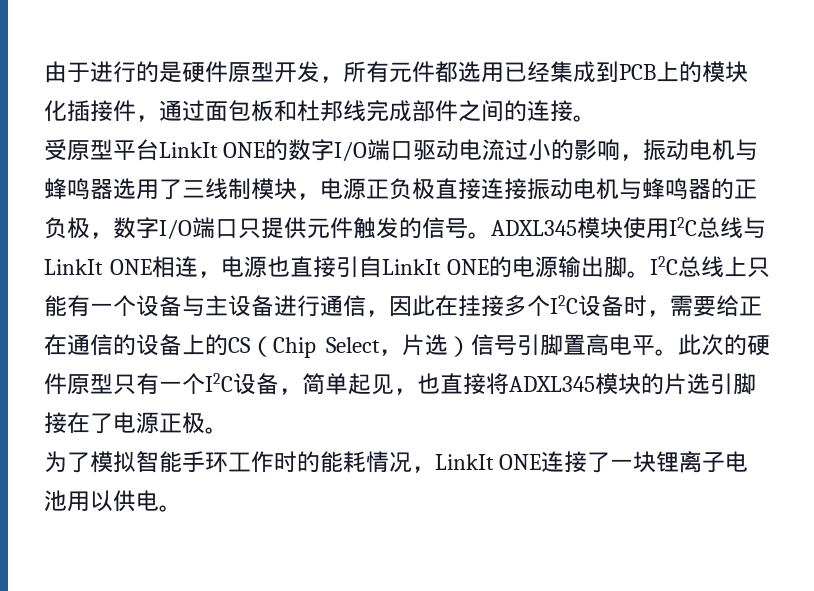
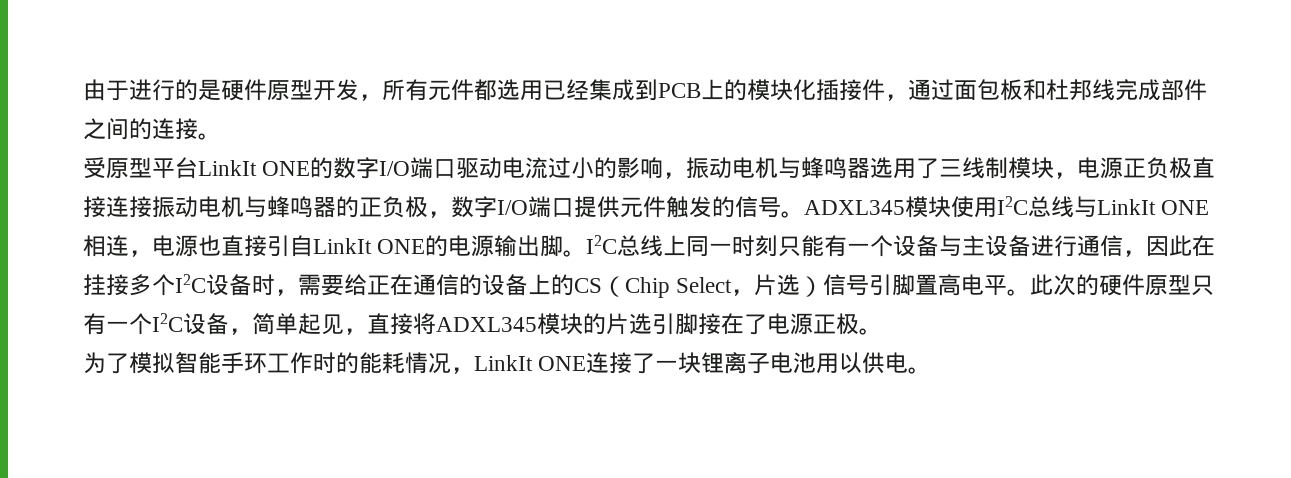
[238,218,261,239] 只 -> (574, 207) none
(747, 266) none -> [686,235,779,257] 同一时刻
[417,373,440,394] 也 -> (367, 331) none

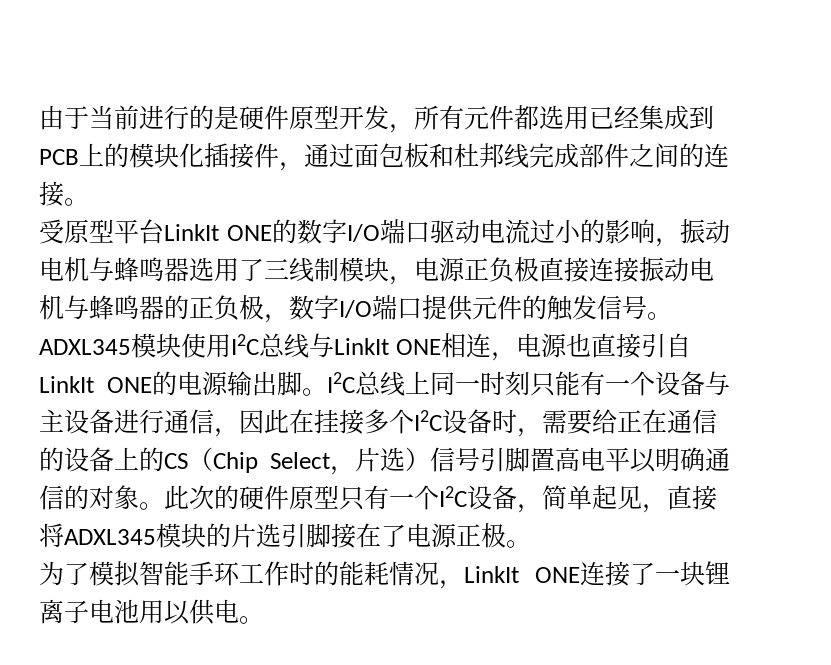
(129, 90) none -> [89,105,139,130] 当前
[666,196,735,218] 触发的 -> [522,295,597,321] 的触发
(1008, 285) none -> [630,447,730,473] [39,485,139,510] 以明确通信的对象

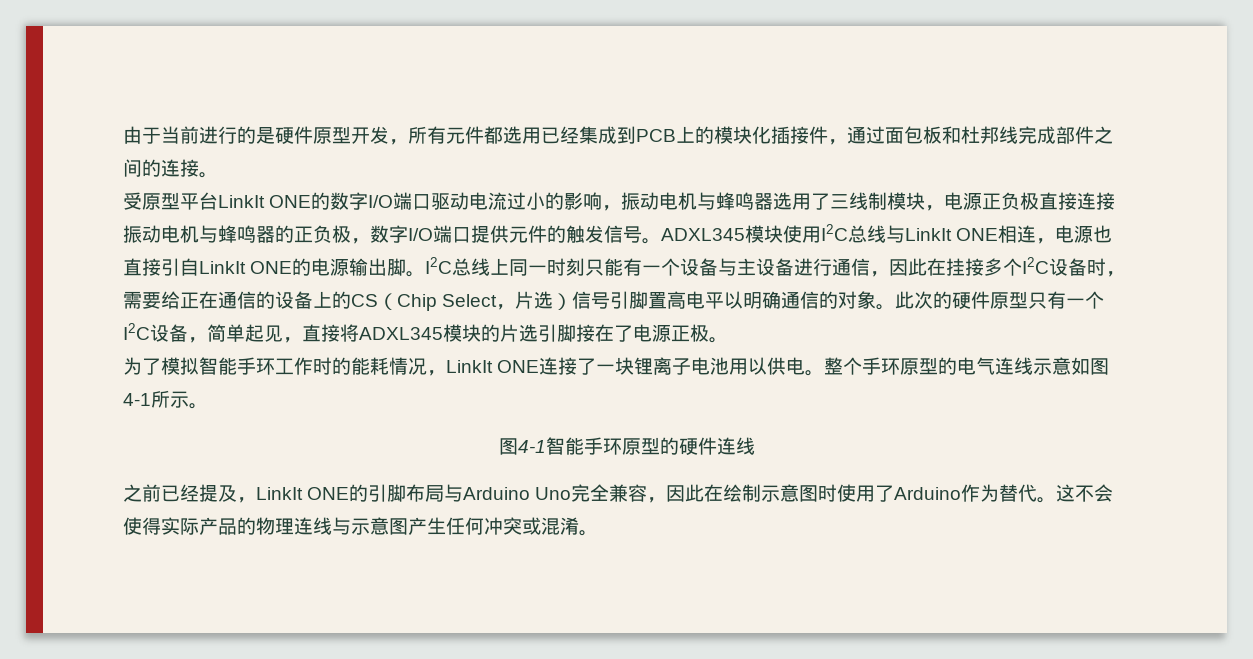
(264, 620) none -> [824,357,1110,375] [123,390,208,409] [498,437,755,455] [123,484,1114,503] [123,517,598,536] 整个手环原型的电气连线示意如图4-1所示。 // 图4-1智能手环原型的硬件连线 // 之前已经提及，LinkIt ONE的引脚布局与Arduino Uno完全兼容，因此在绘制示意图时使用了Arduino作为替代。这不会使得实际产品的物理连线与示意图产生任何冲突或混淆。

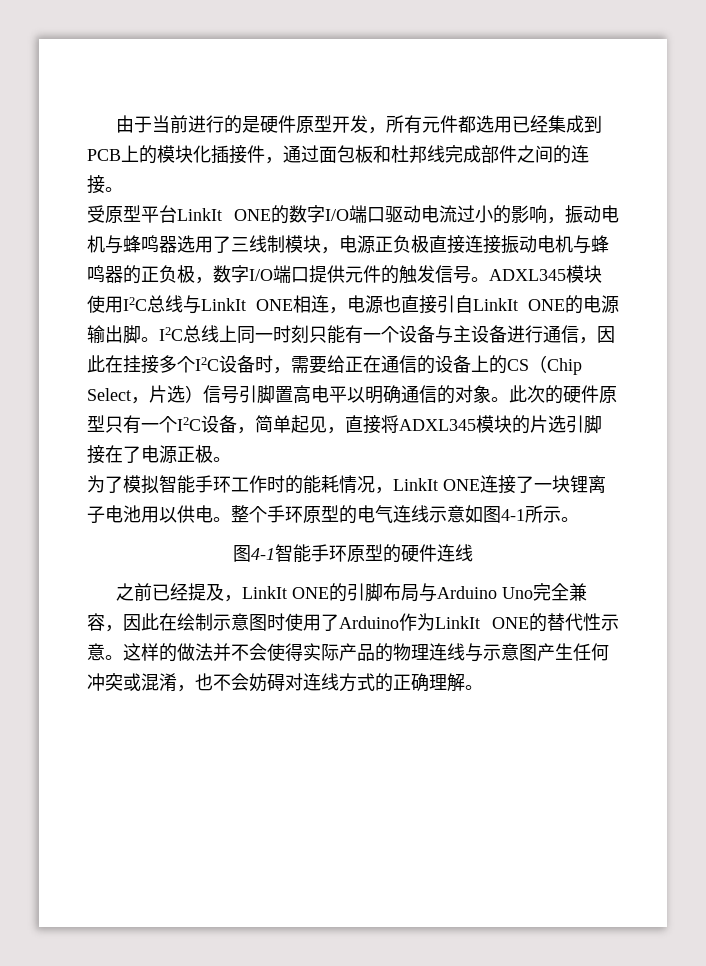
[999,484,1076,503] 替代。这 -> [435,613,619,632] [87,643,231,662] LinkIt ONE的替代性示意。这样的做法并
(579, 526) none -> [177,673,465,692] ，也不会妨碍对连线方式的正确理解

